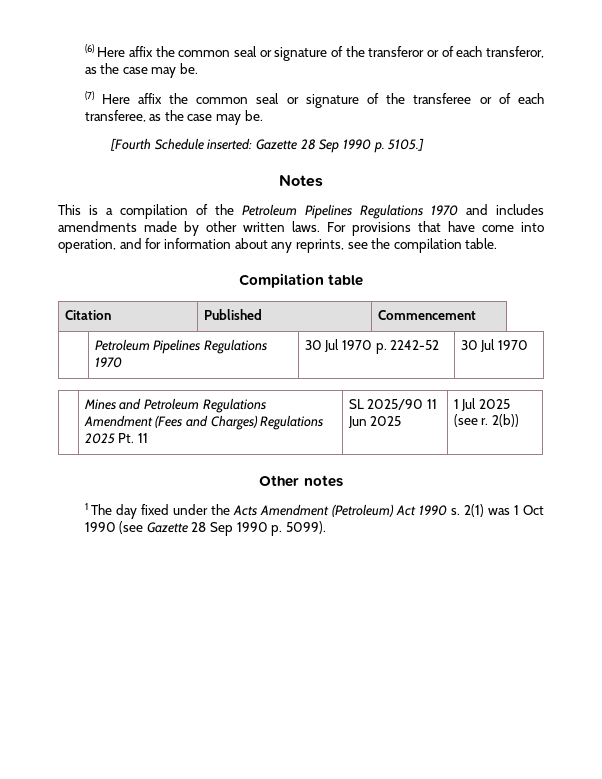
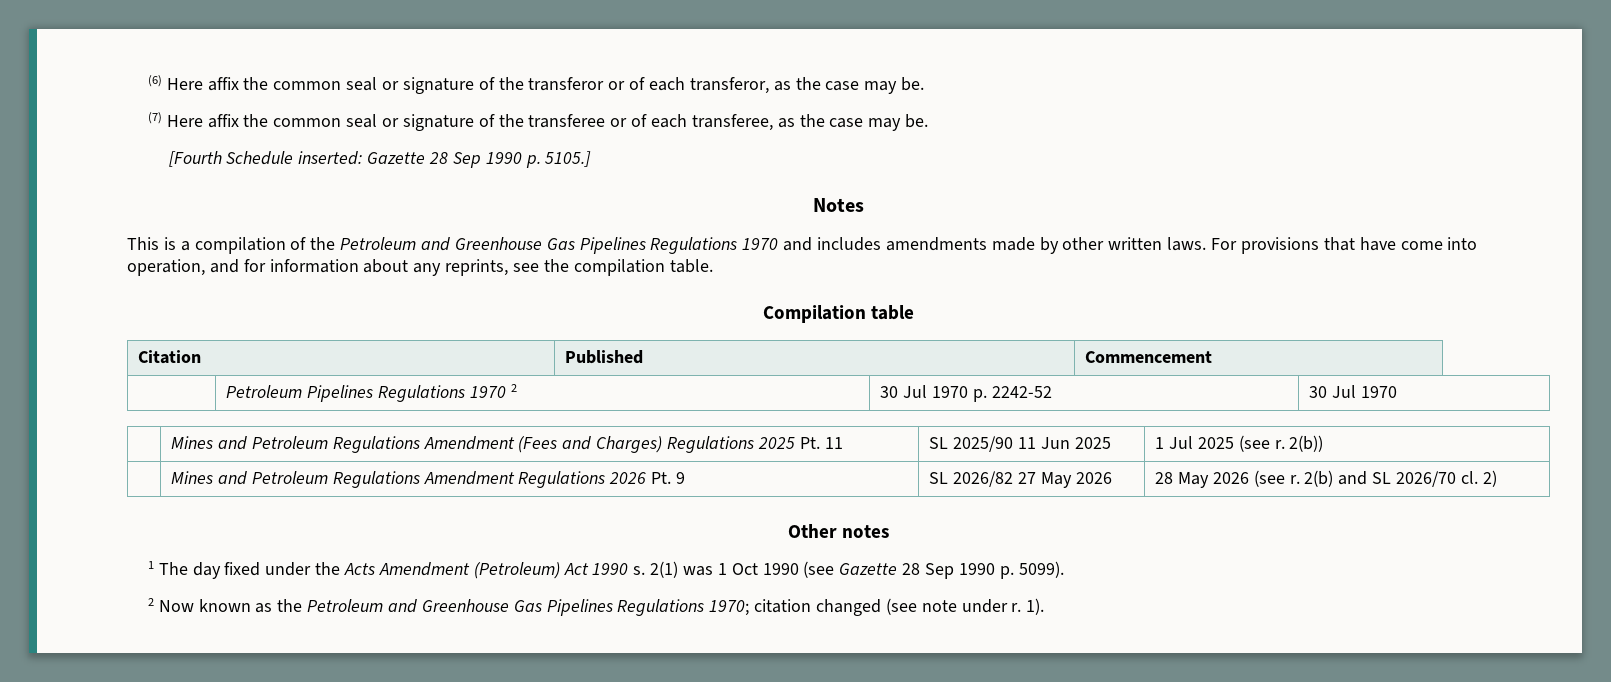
(297, 210) none -> [421,237,575,251] and Greenhouse Gas
(122, 362) none -> [510,384,517,392] 2
(520, 420) none -> [171,471,686,488] [929,471,1112,488] [1155,470,1497,488] // | Mines and Petroleum Regulations Amendment Regulations 2026 Pt. 9 | SL 2026/82 27 May 2026 | 28 May 2026 (see r. 2(b) and SL 2026/70 cl. 2)
(327, 527) none -> [147,598,1045,616] // 2 Now known as the Petroleum and Greenhouse Gas Pipelines Regulations 1970; citation changed (see note under r. 1).

